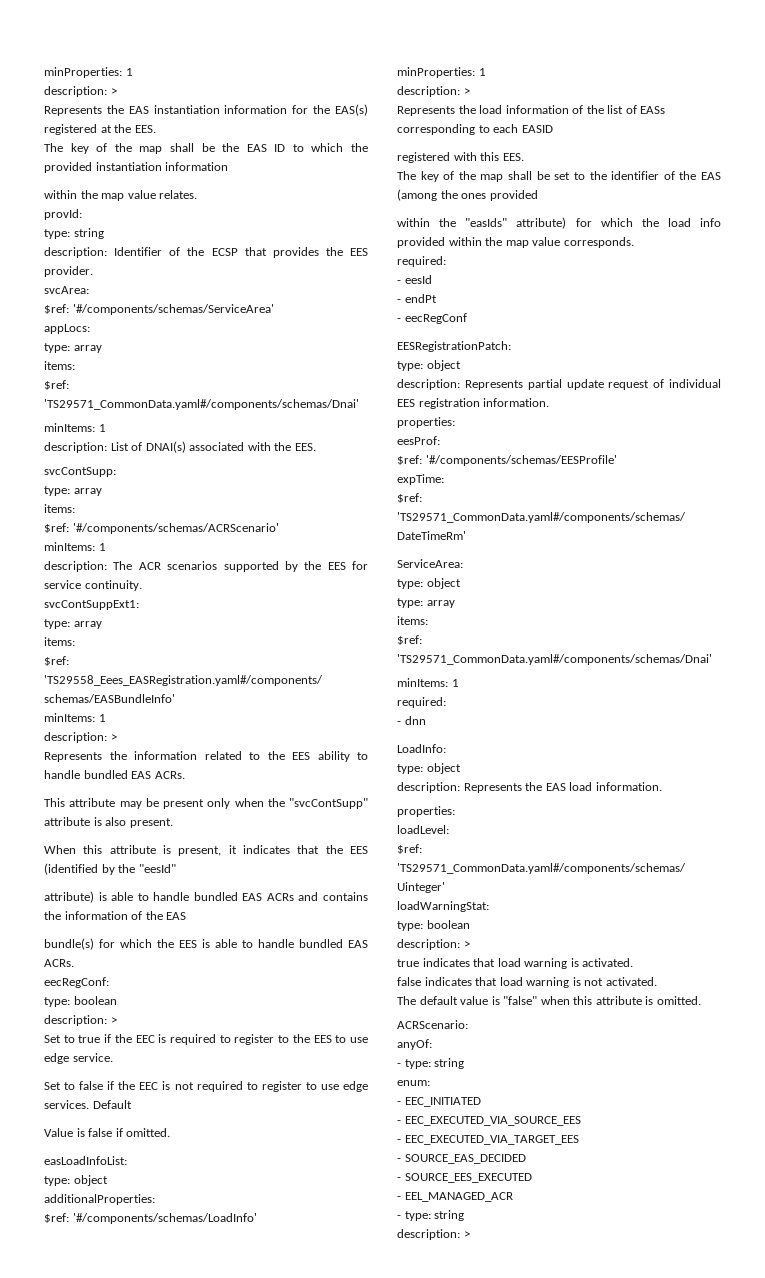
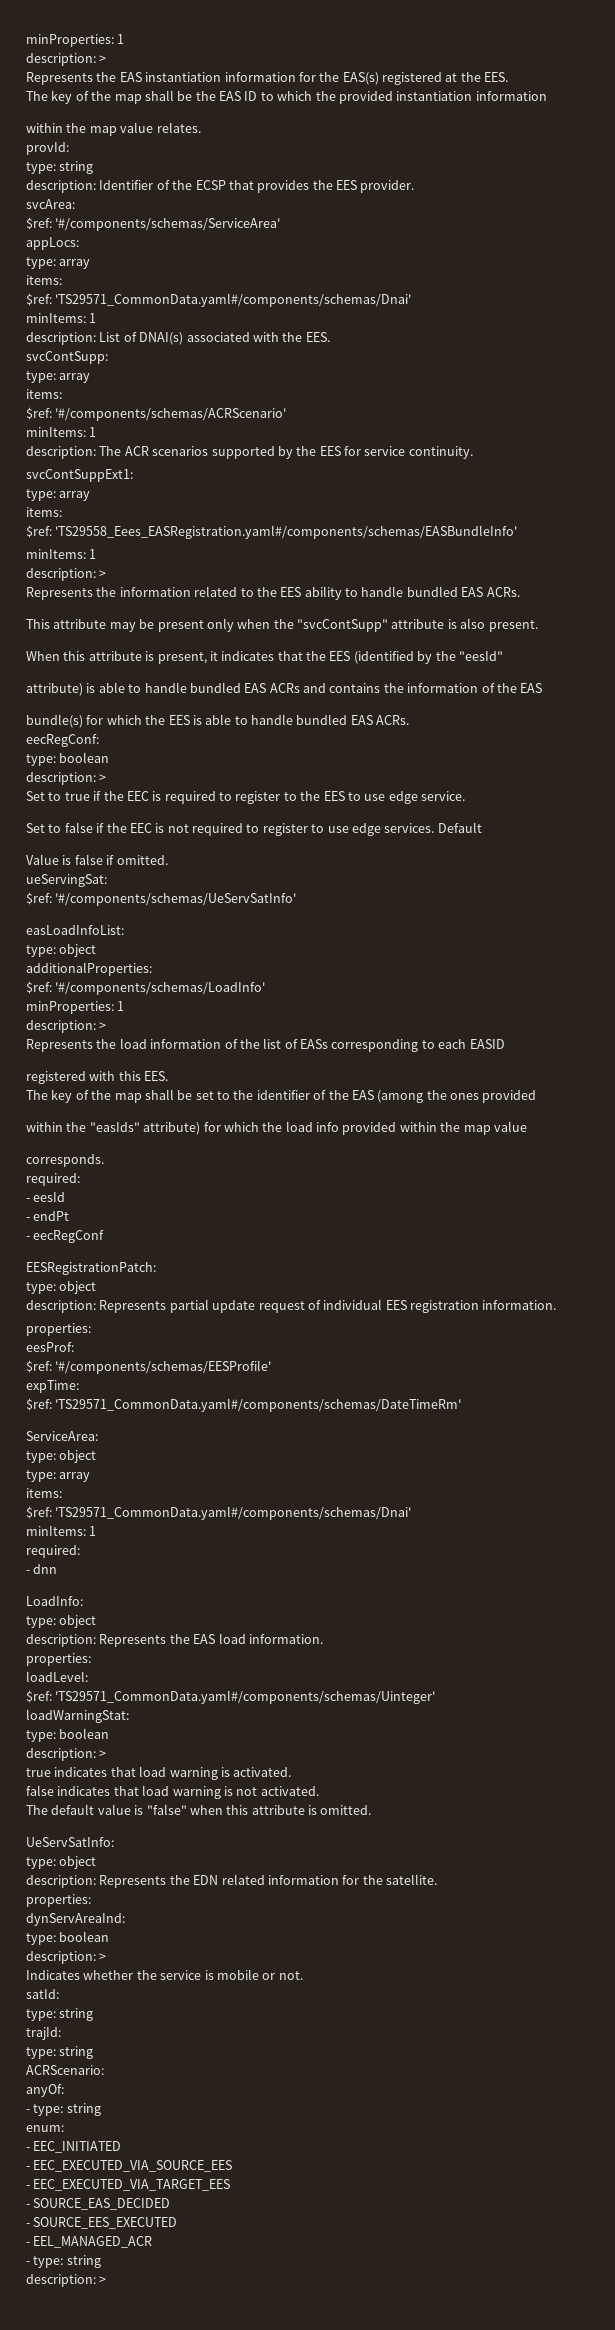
(171, 1132) none -> [26,874,107,887] [26,892,297,906] // ueServingSat: // $ref: '#/components/schemas/UeServSatInfo'
(561, 241) none -> (527, 1126) //
(701, 1000) none -> [26,1837,114,1847] [26,1856,97,1869] [26,1874,437,1888] [26,1894,91,1907] [26,1913,125,1926] [26,1931,110,1945] [26,1951,107,1964] [26,1969,303,1980] [26,1989,59,1999] [26,2008,94,2021] [26,2027,61,2040] [26,2046,94,2059] // UeServSatInfo: // type: object // description: Represents the EDN related information for the satellite. // properties: // dynServAreaInd: // type: boolean // description: > // Indicates whether the service is mobile or not. // satId: // type: string // trajId: // type: string

